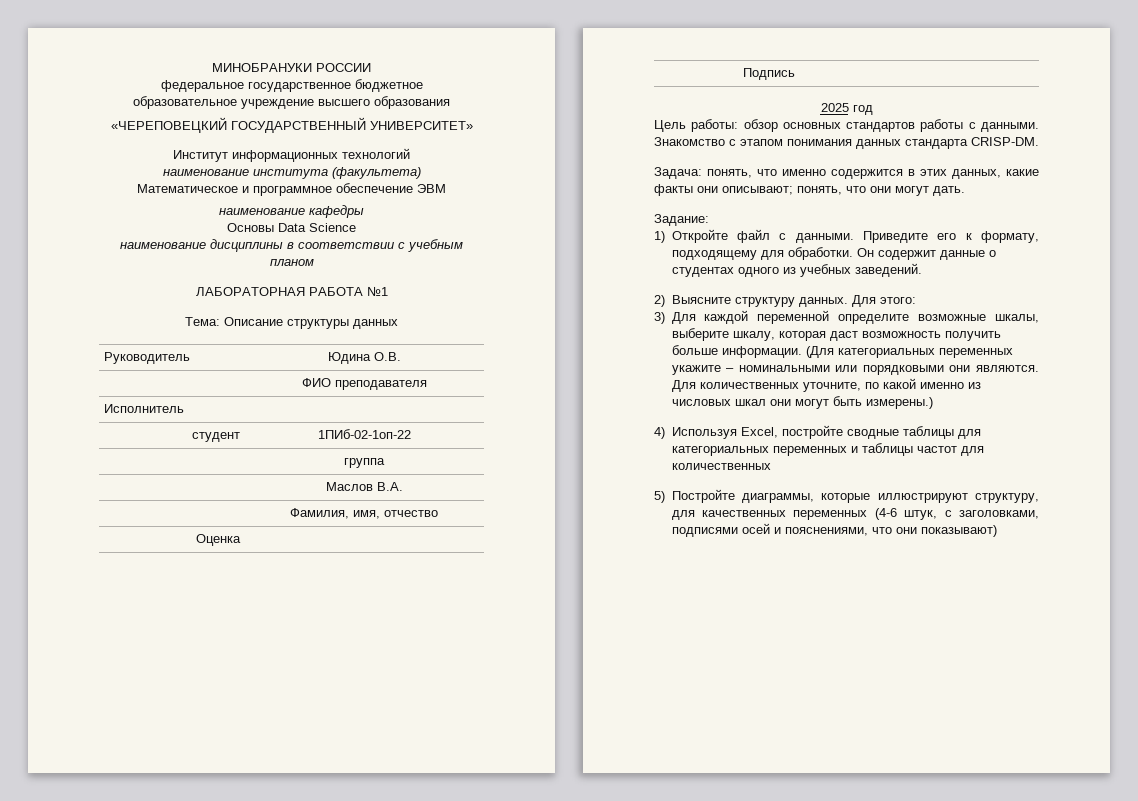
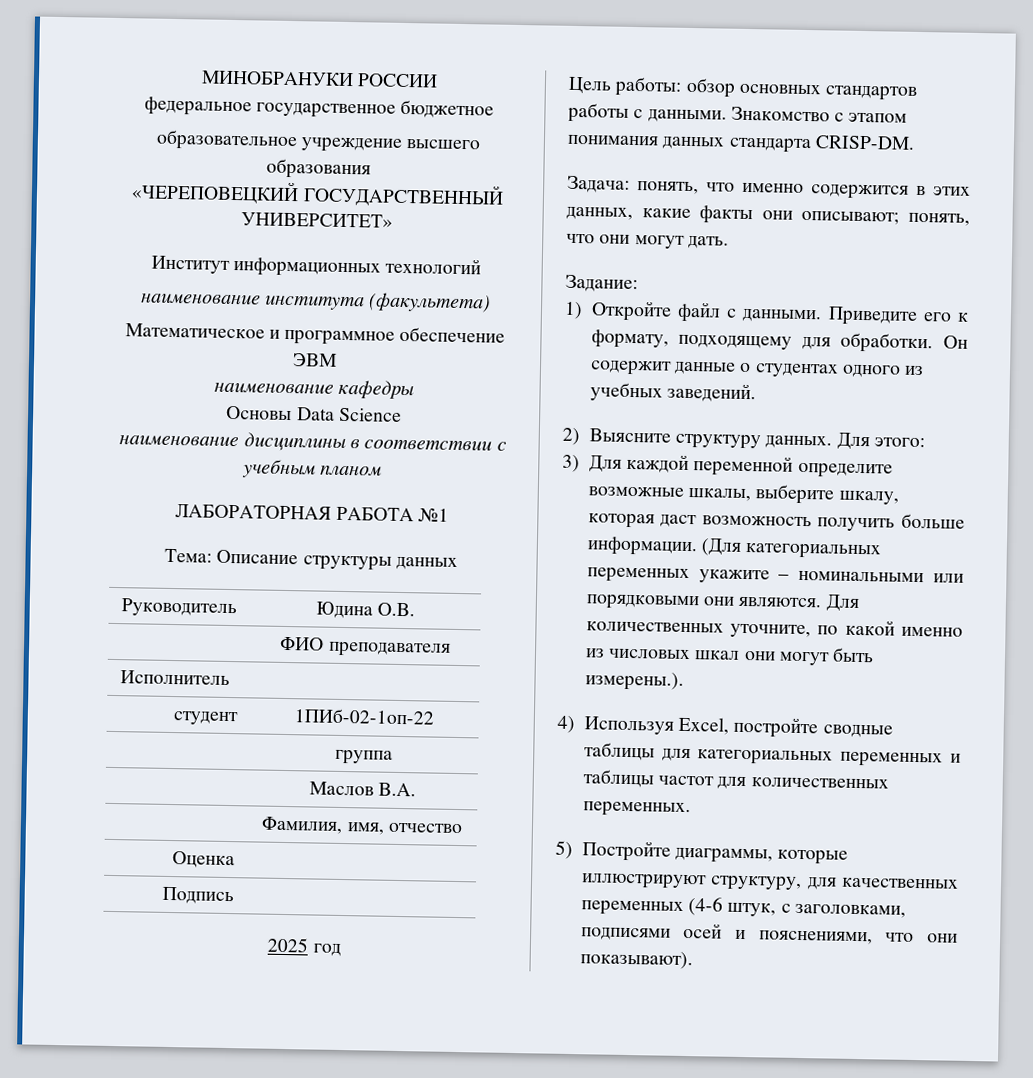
[865,397,933,409] измерены.) -> [584,671,684,691] измерены.).
(771, 466) none -> [582,801,691,818] переменных.
[920,525,997,537] показывают) -> [579,950,693,970] показывают).

